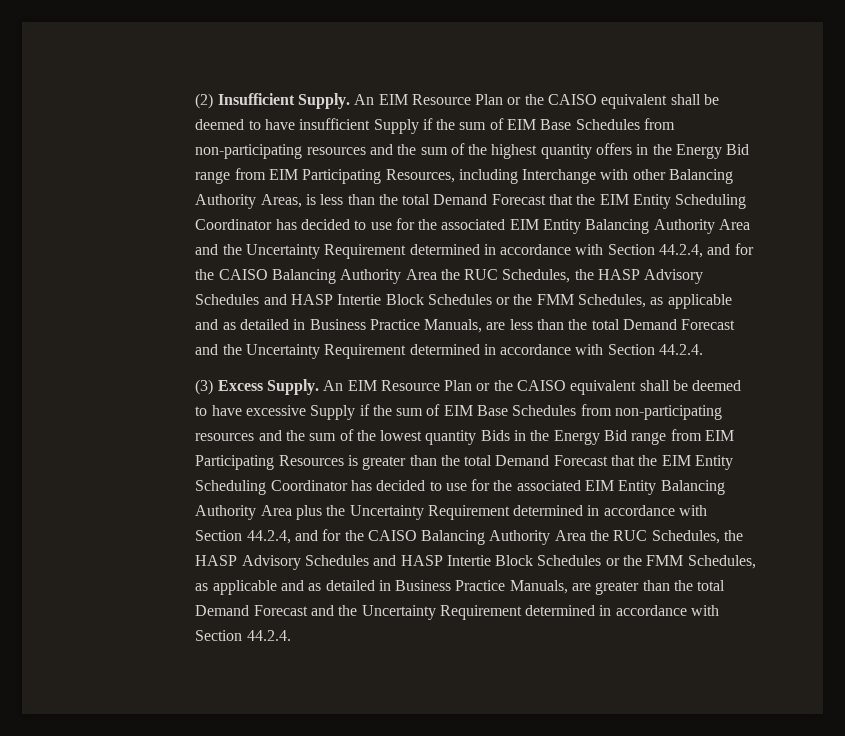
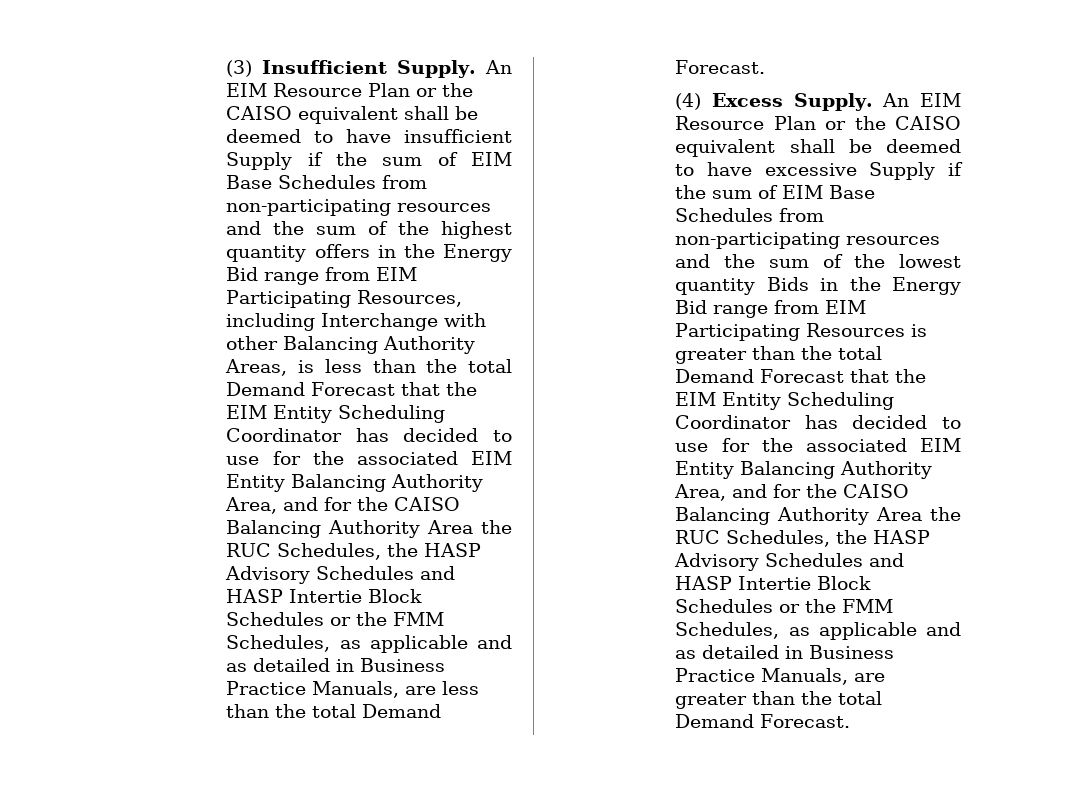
[195,93,214,109] (2) -> [226,60,253,77] (3)
[719,219,751,230] [195,244,704,259] Area and the Uncertainty Requirement determined in accordance with Section 44.2.4, -> [225,497,278,514] Area,
[681,319,736,330] [195,344,704,359] [195,379,214,395] Forecast and the Uncertainty Requirement determined in accordance with Section 44.2.4. // (3) -> [675,60,766,74] [675,93,702,110] Forecast. // (4)
[260,505,708,520] [195,530,291,544] Area plus the Uncertainty Requirement determined in accordance with Section 44.2.4, -> [674,484,727,501] Area,
[253,605,720,620] [195,630,291,641] Forecast and the Uncertainty Requirement determined in accordance with Section 44.2.4. -> [760,714,851,728] Forecast.

